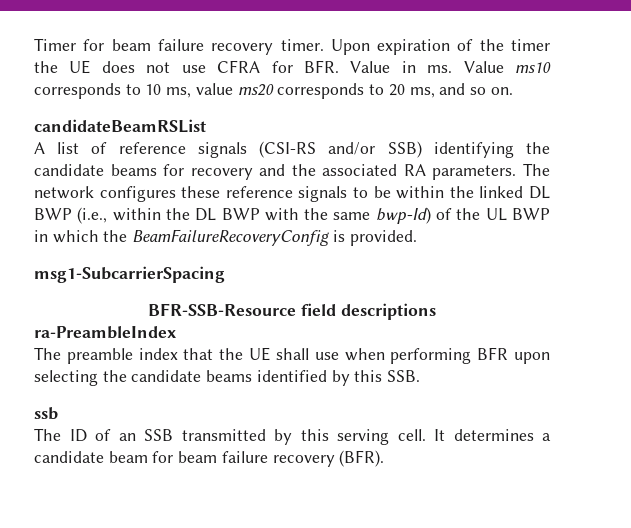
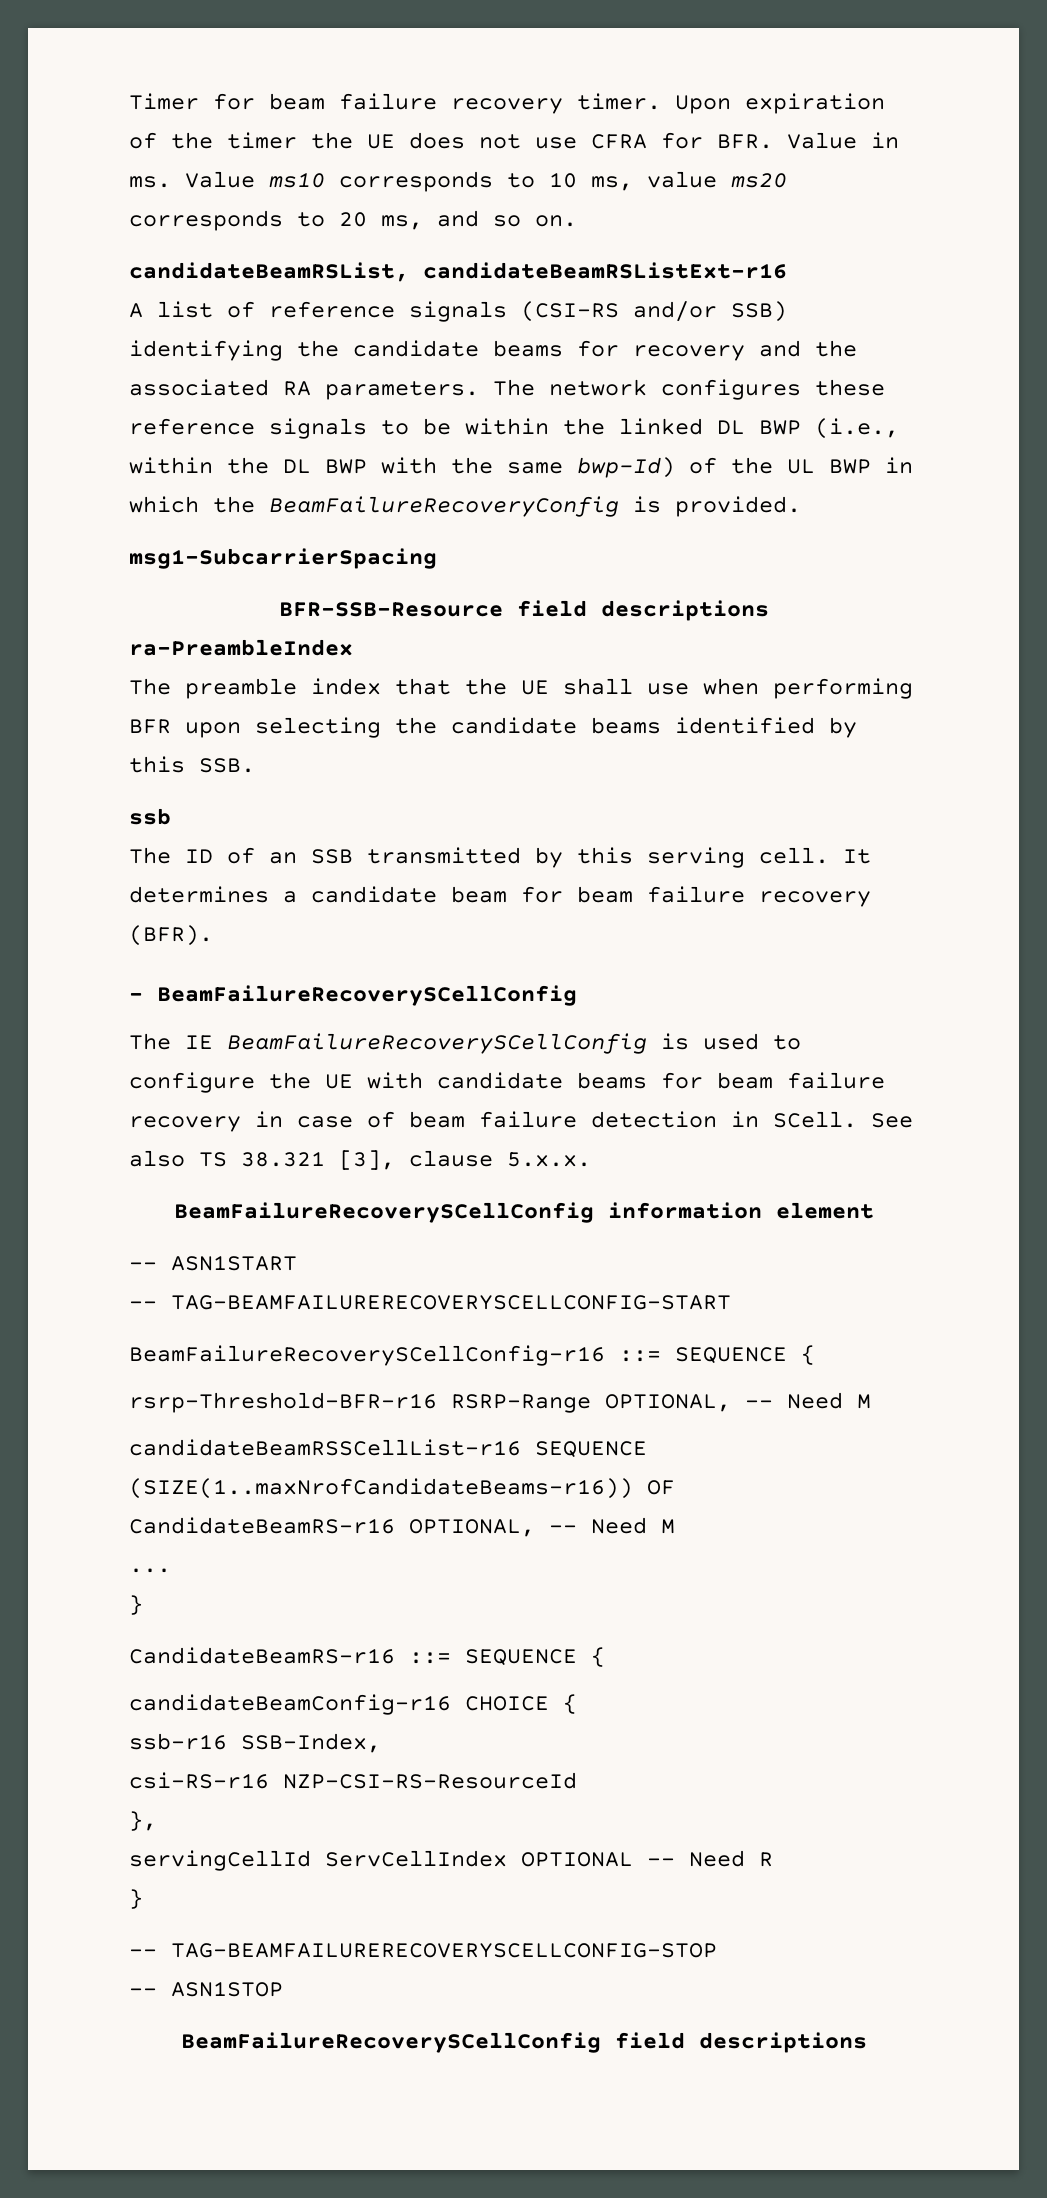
[34,119,206,133] candidateBeamRSList -> [129,262,787,282] candidateBeamRSList, candidateBeamRSListExt-r16
(385, 458) none -> [129,985,577,1006] [129,1033,801,1054] [129,1072,885,1093] [129,1111,913,1132] [129,1150,591,1170] [173,1202,874,1223] [129,1255,297,1271] [129,1295,731,1310] [129,1345,815,1366] [129,1392,871,1413] [129,1439,647,1458] [129,1478,675,1499] [129,1517,675,1537] [129,1568,171,1573] [129,1595,143,1615] [129,1647,605,1667] [129,1694,577,1715] [129,1733,381,1753] [129,1772,577,1789] [129,1811,157,1831] [129,1850,773,1871] [129,1889,143,1909] [129,1943,717,1958] [129,1981,283,1997] [180,2032,867,2053] // – BeamFailureRecoverySCellConfig // The IE BeamFailureRecoverySCellConfig is used to configure the UE with candidate beams for beam failure recovery in case of beam failure detection in SCell. See also TS 38.321 [3], clause 5.x.x. // BeamFailureRecoverySCellConfig information element // -- ASN1START // -- TAG-BEAMFAILURERECOVERYSCELLCONFIG-START // BeamFailureRecoverySCellConfig-r16 ::= SEQUENCE { // rsrp-Threshold-BFR-r16 RSRP-Range OPTIONAL, -- Need M // candidateBeamRSSCellList-r16 SEQUENCE (SIZE(1..maxNrofCandidateBeams-r16)) OF CandidateBeamRS-r16 OPTIONAL, -- Need M // ... // } // CandidateBeamRS-r16 ::= SEQUENCE { // candidateBeamConfig-r16 CHOICE { // ssb-r16 SSB-Index, // csi-RS-r16 NZP-CSI-RS-ResourceId // }, // servingCellId ServCellIndex OPTIONAL -- Need R // } // -- TAG-BEAMFAILURERECOVERYSCELLCONFIG-STOP // -- ASN1STOP // BeamFailureRecoverySCellConfig field descriptions

